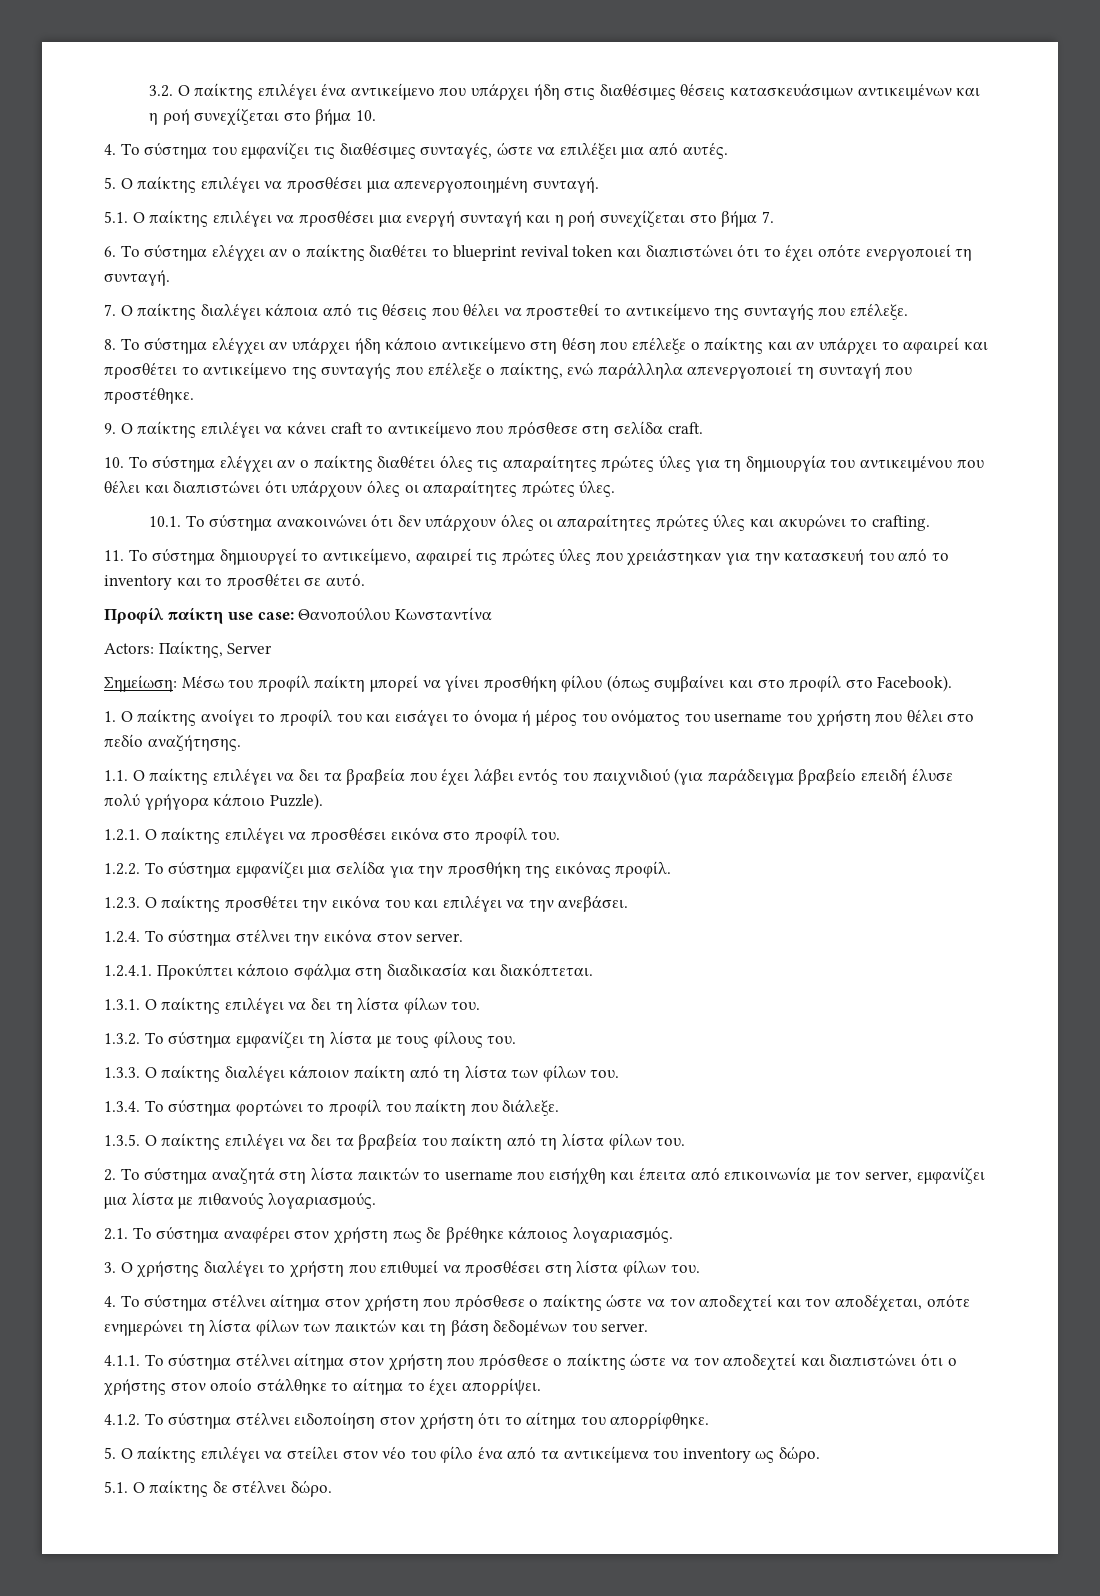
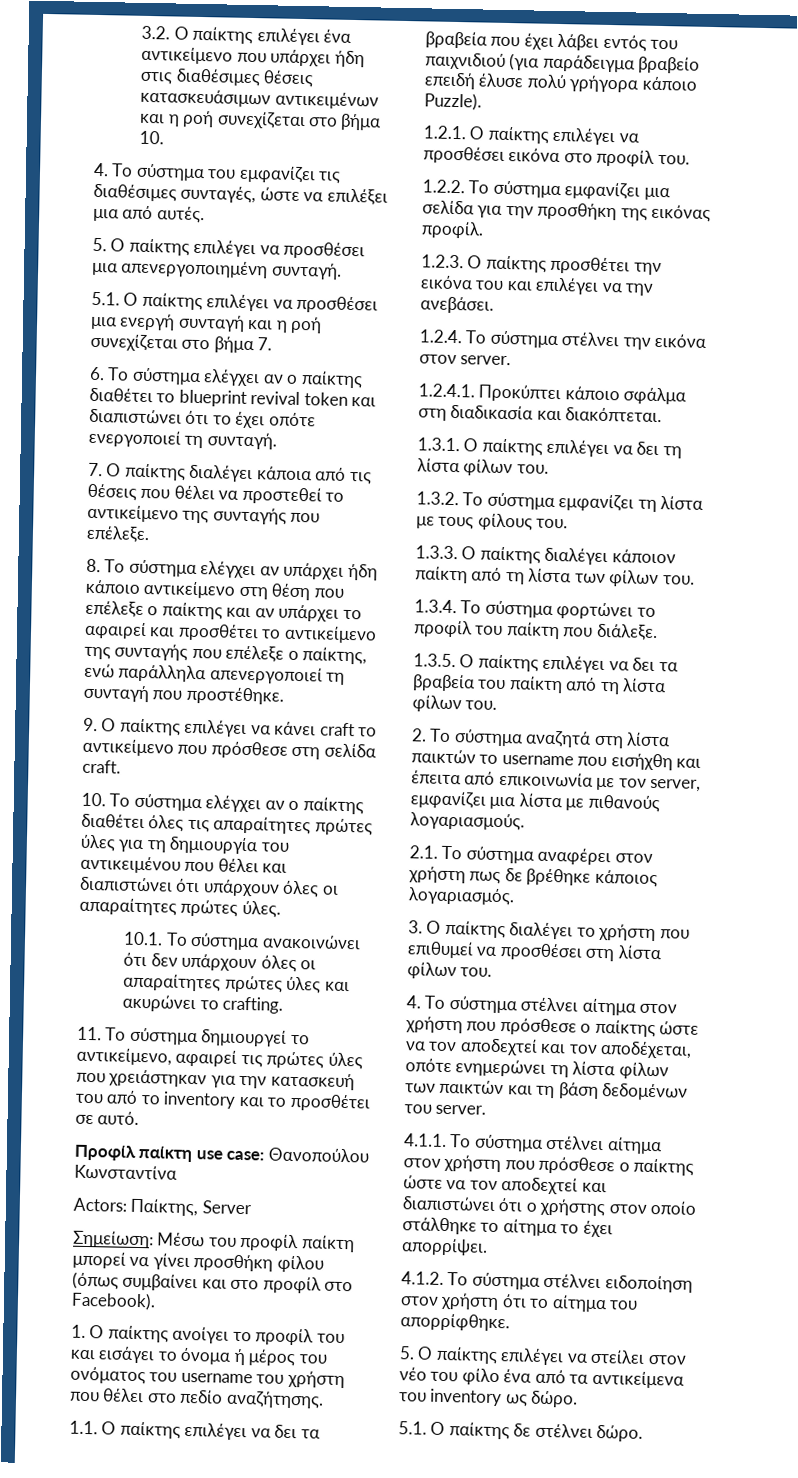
[137,1261,200,1278] χρήστης -> [444,920,506,939] παίκτης

